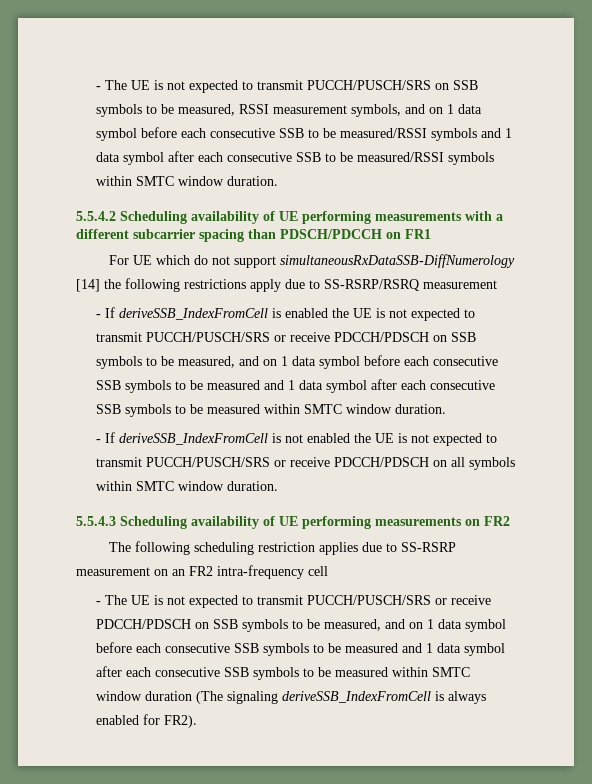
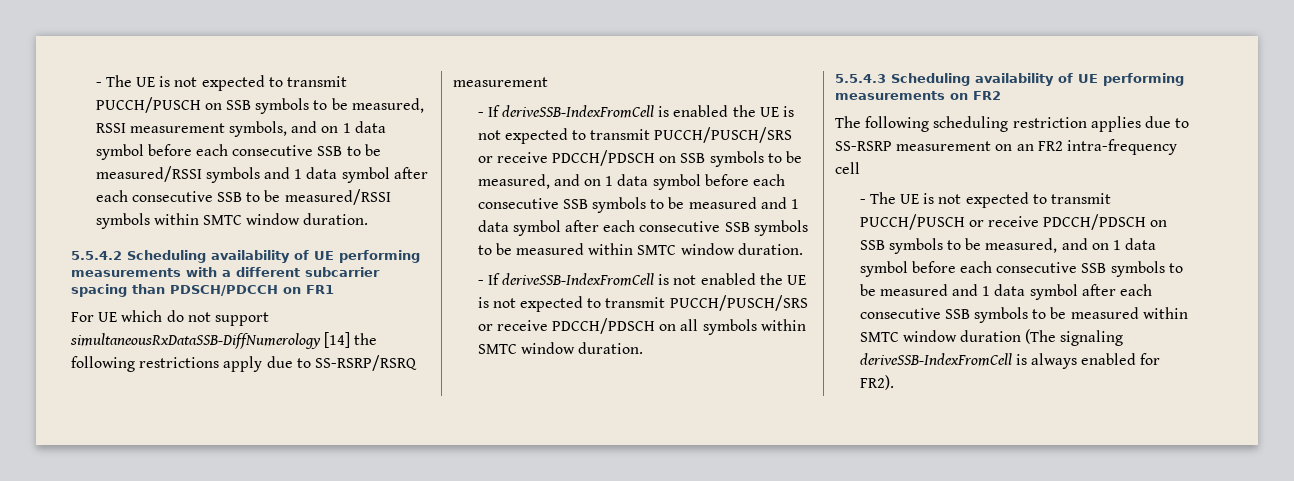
[95,80,431,93] - The UE is not expected to transmit PUCCH/PUSCH/SRS -> [95,75,347,91] [95,97,201,113] - The UE is not expected to transmit PUCCH/PUSCH
[118,308,268,320] deriveSSB_IndexFromCell -> [502,105,655,118] deriveSSB-IndexFromCell
[118,433,268,445] deriveSSB_IndexFromCell -> [502,273,655,286] deriveSSB-IndexFromCell
[306,595,431,605] PUCCH/PUSCH/SRS -> [859,214,965,230] PUCCH/PUSCH
[281,691,431,703] deriveSSB_IndexFromCell -> [859,353,1012,366] deriveSSB-IndexFromCell

